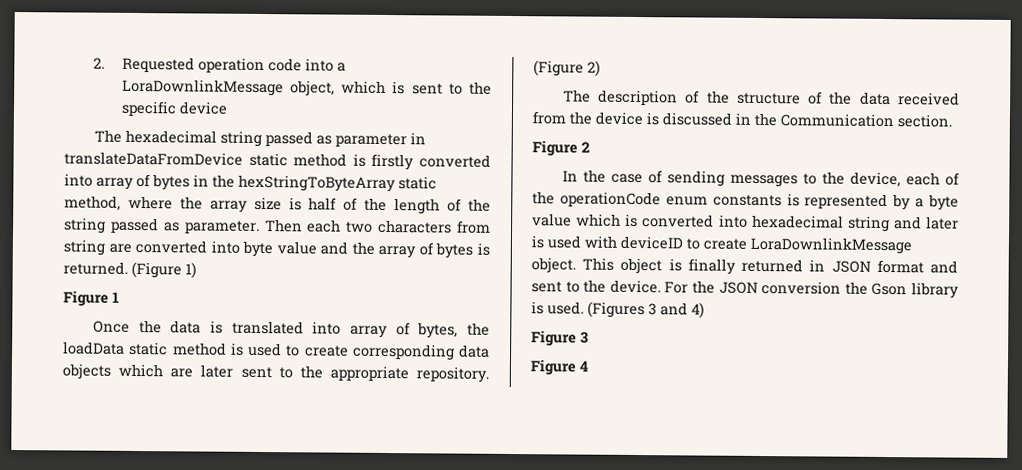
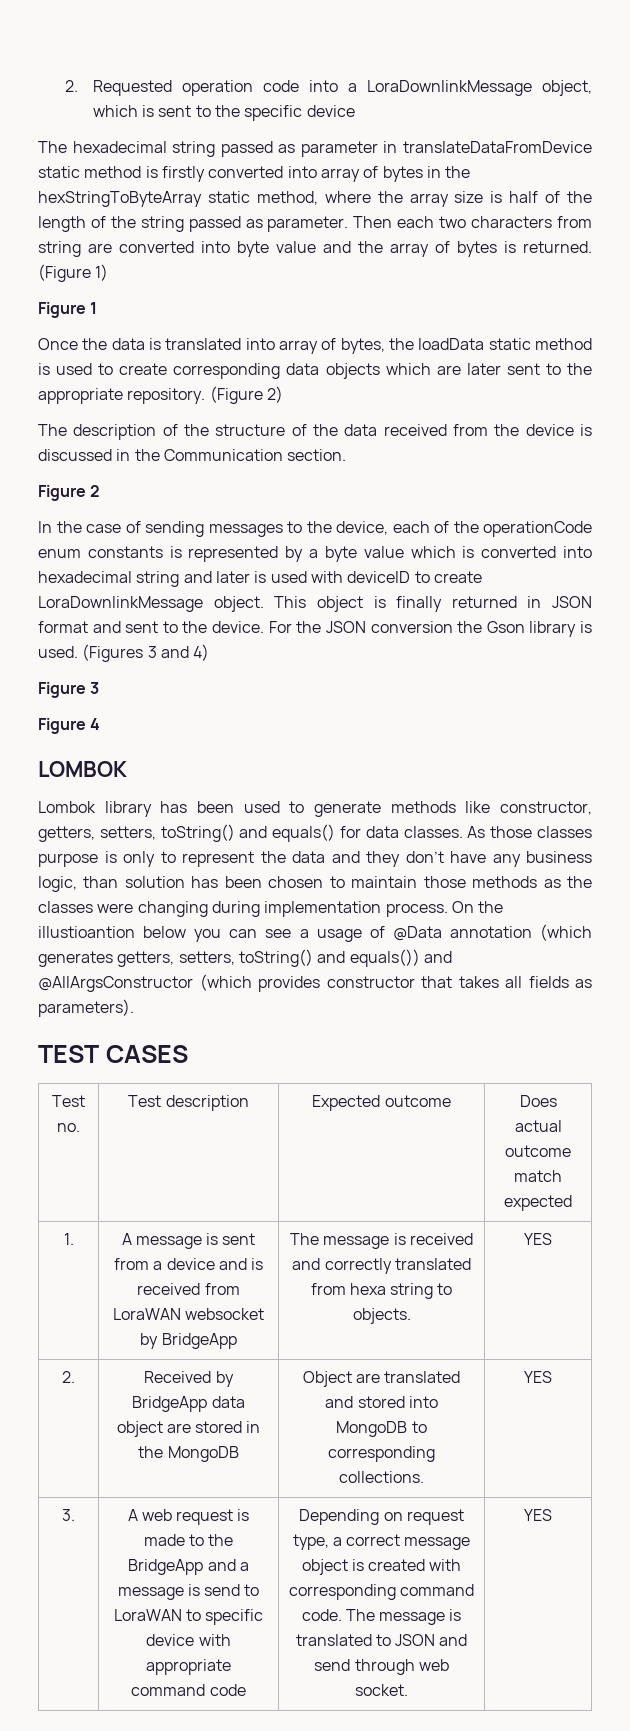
(588, 366) none -> [38,761,127,777] [38,801,592,817] [38,824,592,842] [38,851,592,867] [38,876,592,892] [38,901,504,917] [38,924,593,942] [38,949,452,967] [38,974,592,992] [38,999,134,1017] [38,1045,188,1063] [52,1095,85,1107] [57,1123,80,1132] [128,1095,249,1111] [312,1095,451,1111] [519,1095,557,1107] [514,1120,562,1132] [505,1145,571,1157] [514,1170,562,1182] [504,1195,572,1211] [63,1233,74,1245] [121,1233,256,1249] [113,1258,264,1270] [137,1283,240,1295] [112,1308,265,1320] [140,1333,237,1349] [290,1233,473,1249] [292,1258,471,1274] [310,1283,453,1299] [352,1308,411,1324] [524,1233,552,1245] [62,1371,75,1383] [144,1371,234,1387] [132,1396,245,1412] [116,1421,261,1437] [138,1446,239,1462] [302,1371,461,1387] [325,1396,438,1408] [336,1421,427,1437] [328,1446,435,1462] [339,1471,424,1483] [524,1371,552,1383] [62,1509,75,1521] [127,1509,250,1525] [143,1534,234,1546] [128,1559,249,1575] [117,1584,260,1600] [113,1609,264,1625] [146,1634,231,1646] [146,1659,231,1675] [131,1684,246,1696] [299,1509,464,1525] [292,1534,471,1550] [301,1559,462,1575] [288,1584,475,1600] [301,1609,462,1625] [295,1634,468,1646] [314,1659,449,1675] [355,1684,408,1696] [524,1509,552,1521] // LOMBOK // Lombok library has been used to generate methods like constructor, getters, setters, toString() and equals() for data classes. As those classes purpose is only to represent the data and they don’t have any business logic, than solution has been chosen to maintain those methods as the classes were changing during implementation process. On the illustioantion below you can see a usage of @Data annotation (which generates getters, setters, toString() and equals()) and @AllArgsConstructor (which provides constructor that takes all fields as parameters). // TEST CASES // Test no. | Test description | Expected outcome | Does actual outcome match expected // 1. | A message is sent from a device and is received from LoraWAN websocket by BridgeApp | The message is received and correctly translated from hexa string to objects. | YES // 2. | Received by BridgeApp data object are stored in the MongoDB | Object are translated and stored into MongoDB to corresponding collections. | YES // 3. | A web request is made to the BridgeApp and a message is send to LoraWAN to specific device with appropriate command code | Depending on request type, a correct message object is created with corresponding command code. The message is translated to JSON and send through web socket. | YES

